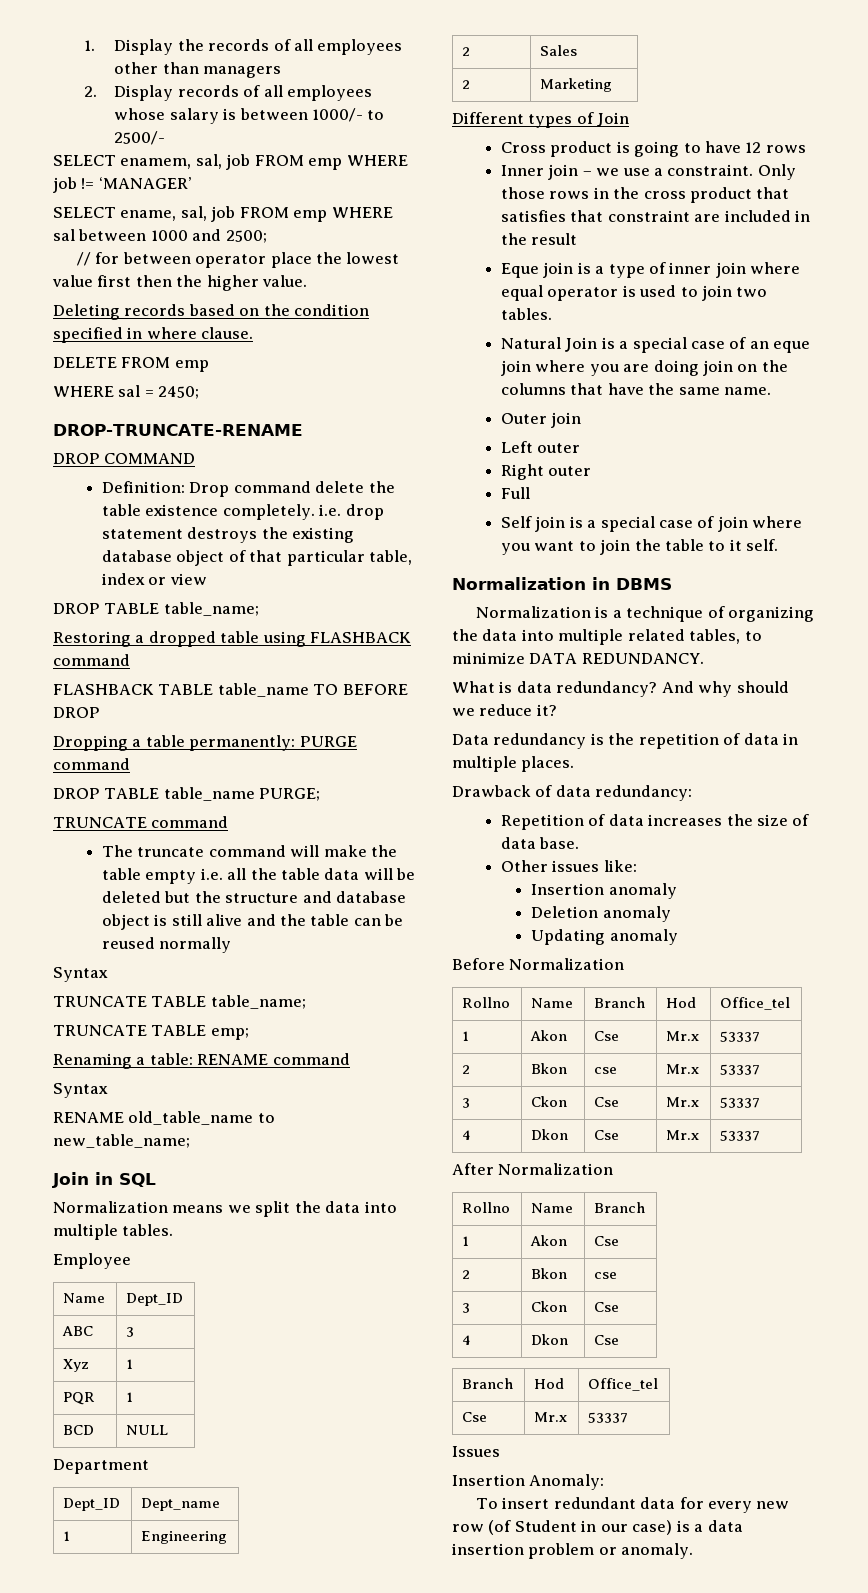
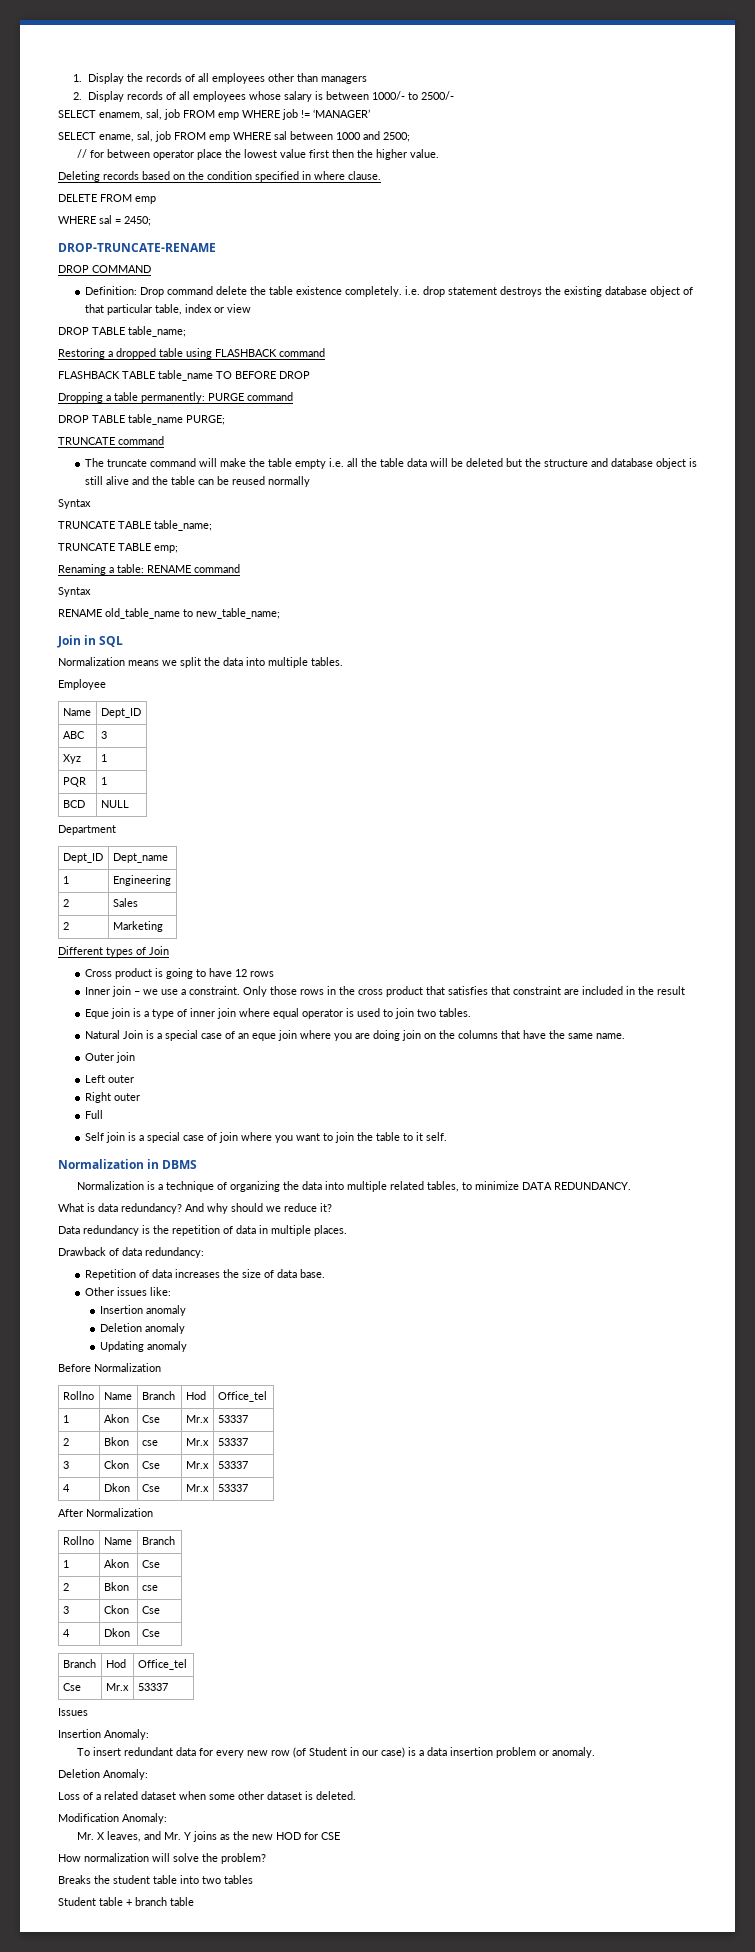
(694, 1551) none -> [58,1769,148,1780] [58,1791,356,1800] [58,1813,167,1824] [76,1831,340,1842] [58,1853,266,1864] [58,1875,253,1884] [58,1897,194,1906] // Deletion Anomaly: // Loss of a related dataset when some other dataset is deleted. // Modification Anomaly: // Mr. X leaves, and Mr. Y joins as the new HOD for CSE // How normalization will solve the problem? // Breaks the student table into two tables // Student table + branch table

